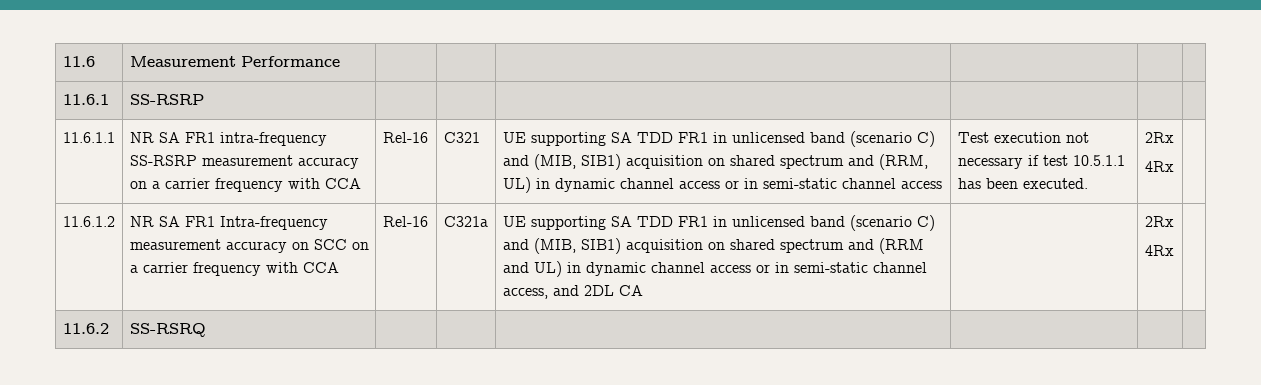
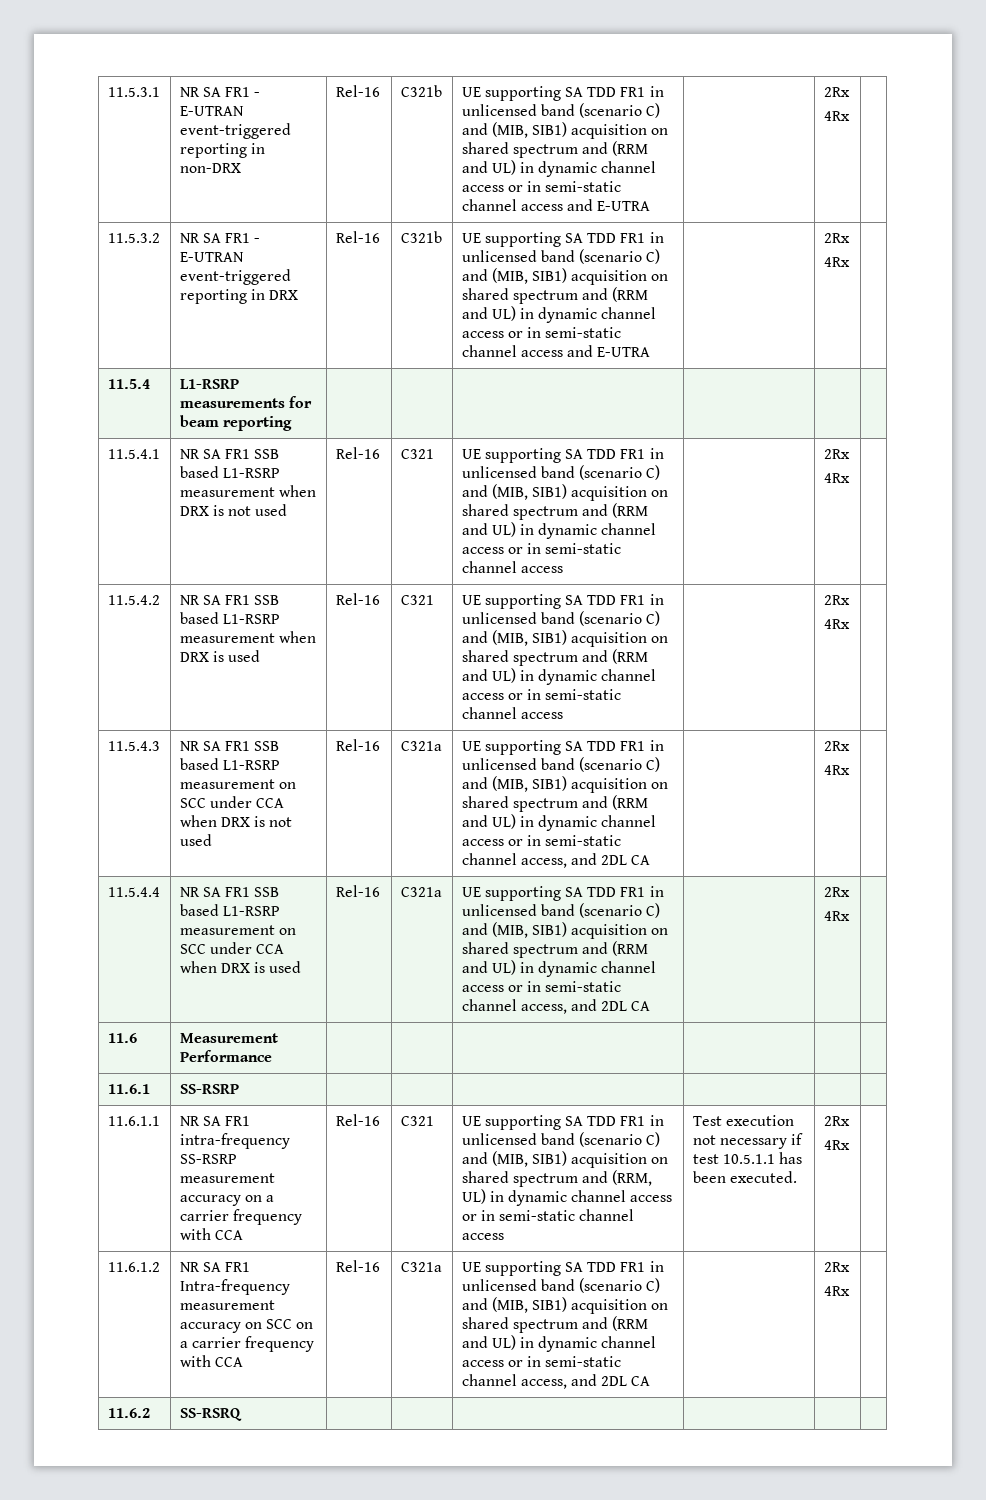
(62, 61) none -> [107,87,160,97] [179,87,261,97] [179,106,244,116] [179,123,291,139] [179,143,265,158] [179,163,241,173] [335,85,380,97] [400,85,442,97] [461,86,664,101] [461,103,661,118] [461,122,669,139] [461,141,649,158] [461,160,657,177] [461,181,622,192] [461,199,651,211] [823,87,850,97] [823,111,850,121] [107,233,160,243] [179,233,261,243] [179,252,244,262] [179,269,291,285] [179,289,298,304] [335,231,380,243] [400,231,442,243] [461,232,664,247] [461,249,661,264] [461,268,669,285] [461,287,649,304] [461,306,657,323] [461,327,622,338] [461,345,651,357] [823,233,850,243] [823,257,850,267] [107,379,150,389] [179,379,239,389] [179,396,312,408] [179,415,292,431] [107,449,160,459] [179,449,280,459] [179,466,280,478] [179,485,316,497] [179,504,288,516] [335,447,380,459] [400,449,434,459] [461,448,664,463] [461,465,661,480] [461,484,669,501] [461,503,649,520] [461,522,657,539] [461,543,622,554] [461,561,563,573] [823,449,850,459] [823,473,850,483] [107,595,160,605] [179,595,280,605] [179,612,280,624] [179,631,316,643] [179,650,260,662] [335,593,380,605] [400,595,434,605] [461,594,664,609] [461,611,661,626] [461,630,669,647] [461,649,649,666] [461,668,657,685] [461,689,622,700] [461,707,563,719] [823,595,850,605] [823,619,850,629] [107,741,160,751] [179,741,280,751] [179,758,280,770] [179,779,296,789] [179,796,284,808] [179,815,293,827] [179,834,212,846] [335,739,380,751] [400,741,442,751] [461,740,664,755] [461,757,661,772] [461,776,669,793] [461,795,649,812] [461,814,657,831] [461,835,622,846] [461,853,651,868] [823,741,850,751] [823,765,850,775] [107,887,160,897] [179,887,280,897] [179,904,280,916] [179,925,296,935] [179,942,284,954] [179,961,302,973] [335,885,380,897] [400,887,442,897] [461,886,664,901] [461,903,661,918] [461,922,669,939] [461,941,649,958] [461,960,657,977] [461,981,622,992] [461,999,651,1014] [823,887,850,897] [823,911,850,921] 11.5.3.1 | NR SA FR1 - E-UTRAN event-triggered reporting in non-DRX | Rel-16 | C321b | UE supporting SA TDD FR1 in unlicensed band (scenario C) and (MIB, SIB1) acquisition on shared spectrum and (RRM and UL) in dynamic channel access or in semi-static channel access and E-UTRA | | 2Rx // 4Rx | // 11.5.3.2 | NR SA FR1 - E-UTRAN event-triggered reporting in DRX | Rel-16 | C321b | UE supporting SA TDD FR1 in unlicensed band (scenario C) and (MIB, SIB1) acquisition on shared spectrum and (RRM and UL) in dynamic channel access or in semi-static channel access and E-UTRA | | 2Rx // 4Rx | // 11.5.4 | L1-RSRP measurements for beam reporting | | | | | | // 11.5.4.1 | NR SA FR1 SSB based L1-RSRP measurement when DRX is not used | Rel-16 | C321 | UE supporting SA TDD FR1 in unlicensed band (scenario C) and (MIB, SIB1) acquisition on shared spectrum and (RRM and UL) in dynamic channel access or in semi-static channel access | | 2Rx // 4Rx | // 11.5.4.2 | NR SA FR1 SSB based L1-RSRP measurement when DRX is used | Rel-16 | C321 | UE supporting SA TDD FR1 in unlicensed band (scenario C) and (MIB, SIB1) acquisition on shared spectrum and (RRM and UL) in dynamic channel access or in semi-static channel access | | 2Rx // 4Rx | // 11.5.4.3 | NR SA FR1 SSB based L1-RSRP measurement on SCC under CCA when DRX is not used | Rel-16 | C321a | UE supporting SA TDD FR1 in unlicensed band (scenario C) and (MIB, SIB1) acquisition on shared spectrum and (RRM and UL) in dynamic channel access or in semi-static channel access, and 2DL CA | | 2Rx // 4Rx | // 11.5.4.4 | NR SA FR1 SSB based L1-RSRP measurement on SCC under CCA when DRX is used | Rel-16 | C321a | UE supporting SA TDD FR1 in unlicensed band (scenario C) and (MIB, SIB1) acquisition on shared spectrum and (RRM and UL) in dynamic channel access or in semi-static channel access, and 2DL CA | | 2Rx // 4Rx | //

